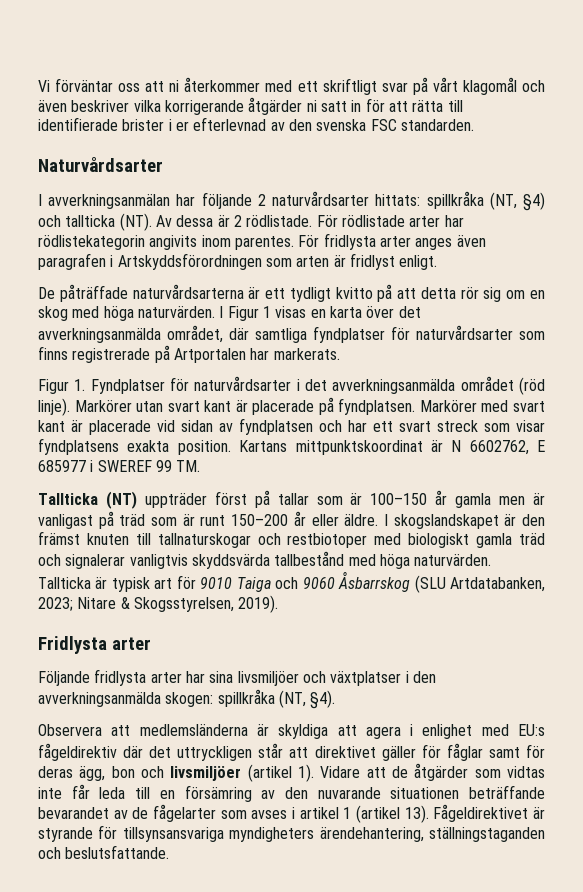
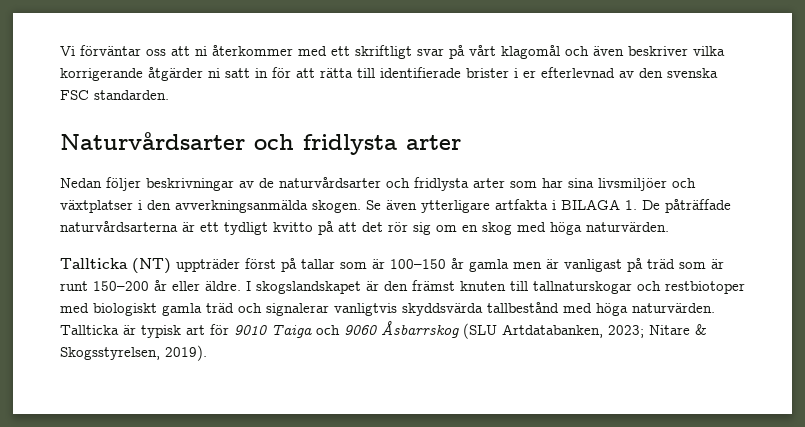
[38,191,545,211] [38,213,464,231] [38,233,486,250] [38,253,438,270] // I avverkningsanmälan har följande 2 naturvårdsarter hittats: spillkråka (NT, §4) och tallticka (NT). Av dessa är 2 rödlistade. För rödlistade arter har rödlistekategorin angivits inom parentes. För fridlysta arter anges även paragrafen i Artskyddsförordningen som arten är fridlyst enligt. // -> [254,134,461,155] [60,177,696,191] [60,199,637,213] och fridlysta arter // Nedan följer beskrivningar av de naturvårdsarter och fridlysta arter som har sina livsmiljöer och växtplatser i den avverkningsanmälda skogen. Se även ytterligare artfakta i BILAGA 1.
[420,287,456,299] detta -> [362,222,383,232] det
[219,306,421,321] [38,325,545,343] [38,345,340,363] [38,376,545,395] [38,397,546,416] [38,418,545,435] [38,438,545,455] [38,460,201,472] I Figur 1 visas en karta över det avverkningsanmälda området, där samtliga fyndplatser för naturvårdsarter som finns registrerade på Artportalen har markerats. // Figur 1. Fyndplatser för naturvårdsarter i det avverkningsanmälda området (röd linje). Markörer utan svart kant är placerade på fyndplatsen. Markörer med svart kant är placerade vid sidan av fyndplatsen och har ett svart streck som visar fyndplatsens exakta position. Kartans mittpunktskoordinat är N 6602762, E 685977 i SWEREF 99 TM. -> (669, 227) none
[38,636,151,654] [38,669,436,686] [38,689,336,709] [38,724,546,739] [38,743,545,761] [38,763,545,782] [38,784,545,802] [38,804,546,823] [38,825,546,842] [38,845,170,859] // Fridlysta arter // Följande fridlysta arter har sina livsmiljöer och växtplatser i den avverkningsanmälda skogen: spillkråka (NT, §4). // Observera att medlemsländerna är skyldiga att agera i enlighet med EU:s fågeldirektiv där det uttryckligen står att direktivet gäller för fåglar samt för deras ägg, bon och livsmiljöer (artikel 1). Vidare att de åtgärder som vidtas inte får leda till en försämring av den nuvarande situationen beträffande bevarandet av de fågelarter som avses i artikel 1 (artikel 13). Fågeldirektivet är styrande för tillsynsansvariga myndigheters ärendehantering, ställningstaganden och beslutsfattande. -> (207, 353) none

